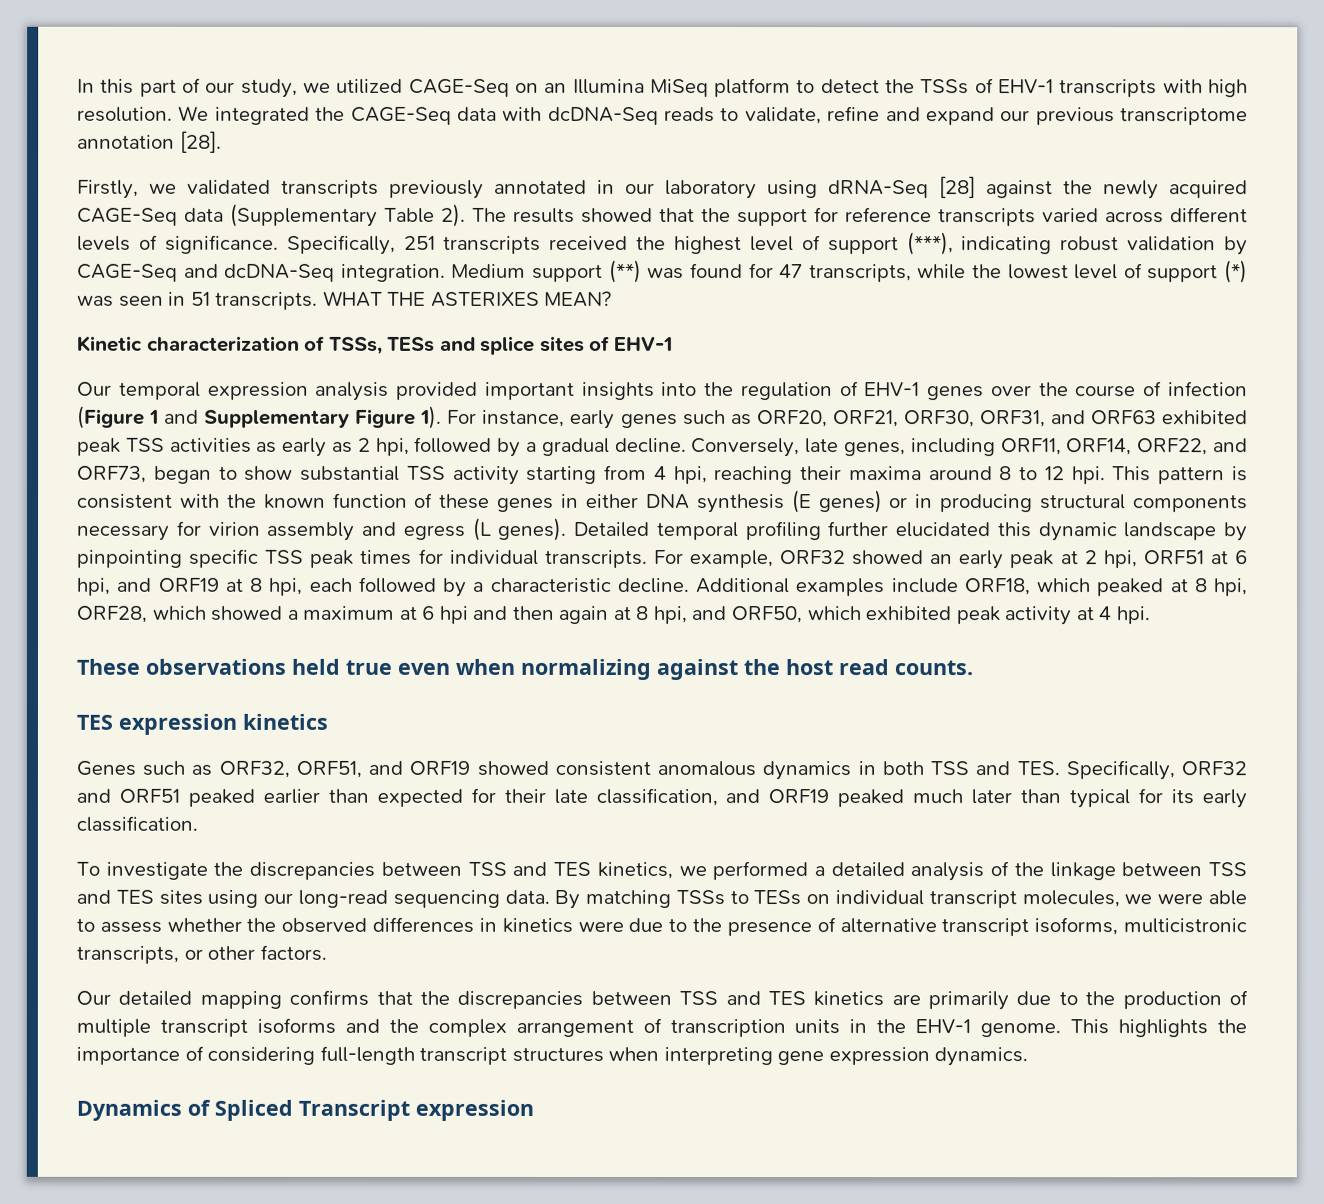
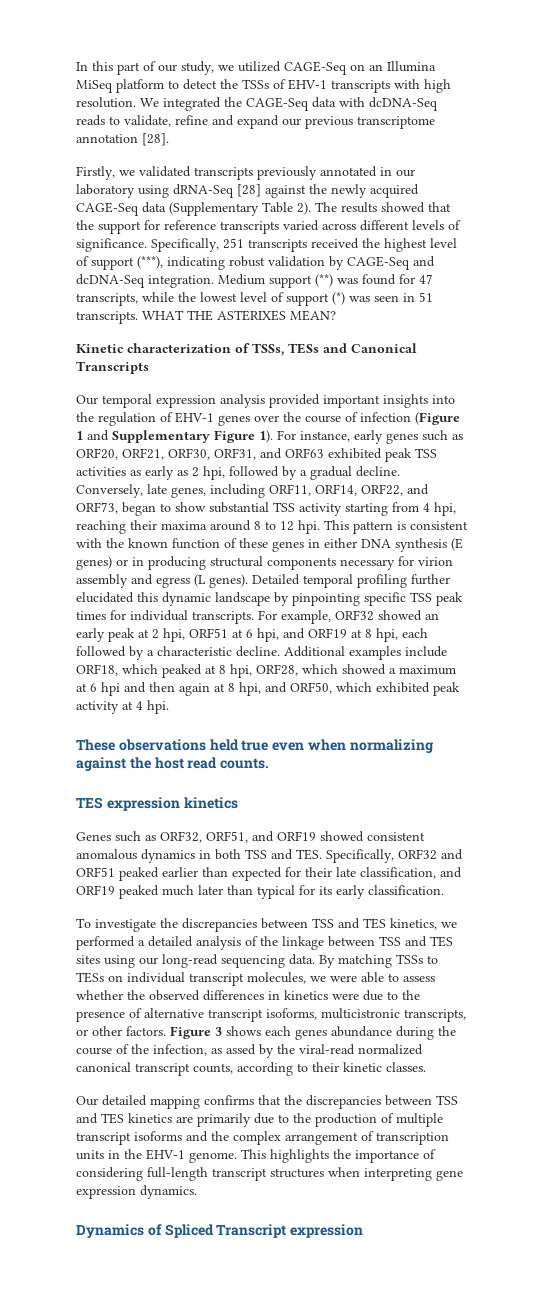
[480,335,673,355] splice sites of EHV-1 -> [351,343,417,353] [76,361,149,374] Canonical Transcripts
(327, 952) none -> [170,1026,456,1040] [76,1044,423,1058] [76,1062,426,1076] Figure 3 shows each genes abundance during the course of the infection, as assed by the viral-read normalized canonical transcript counts, according to their kinetic classes.

